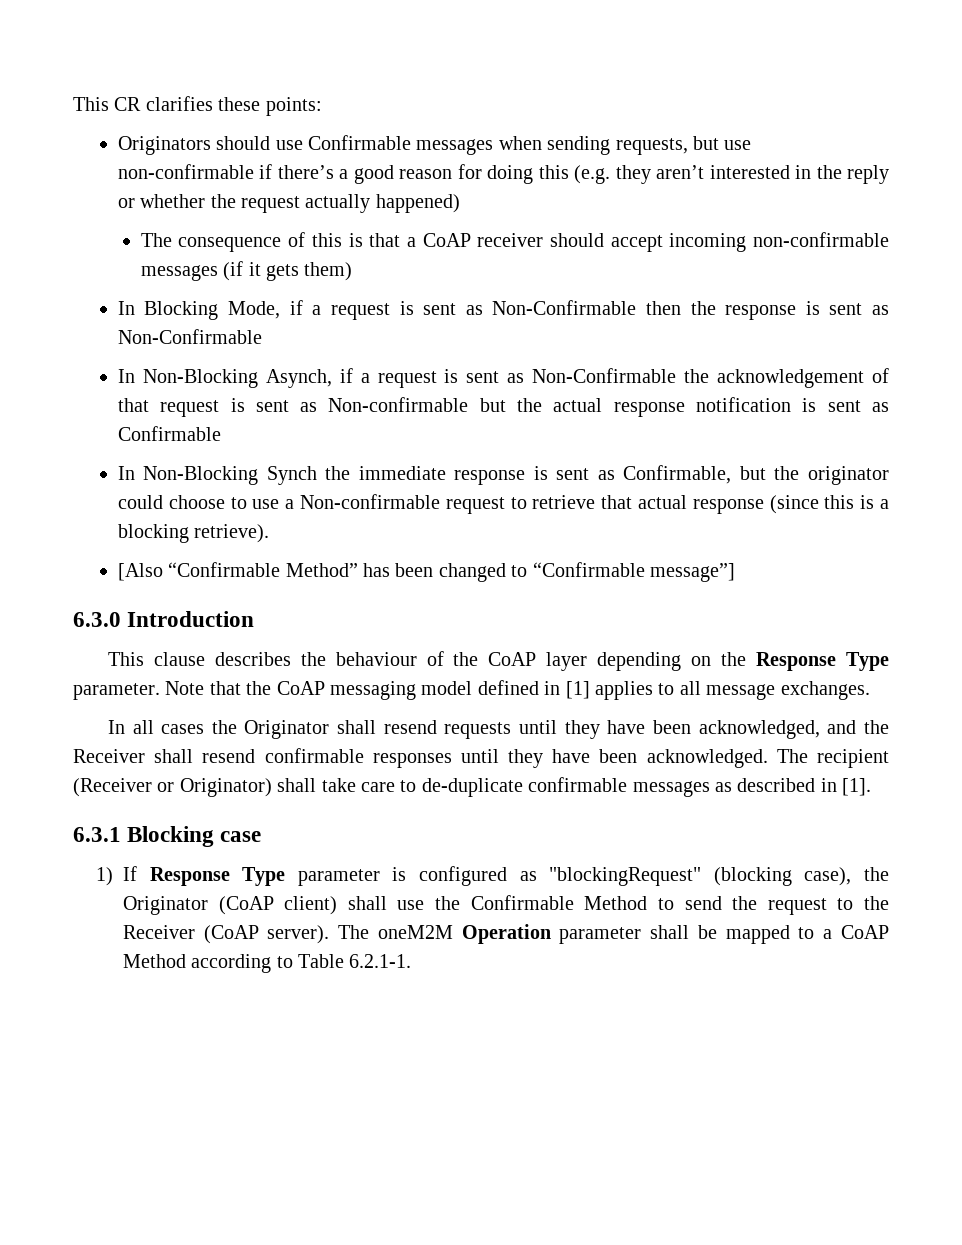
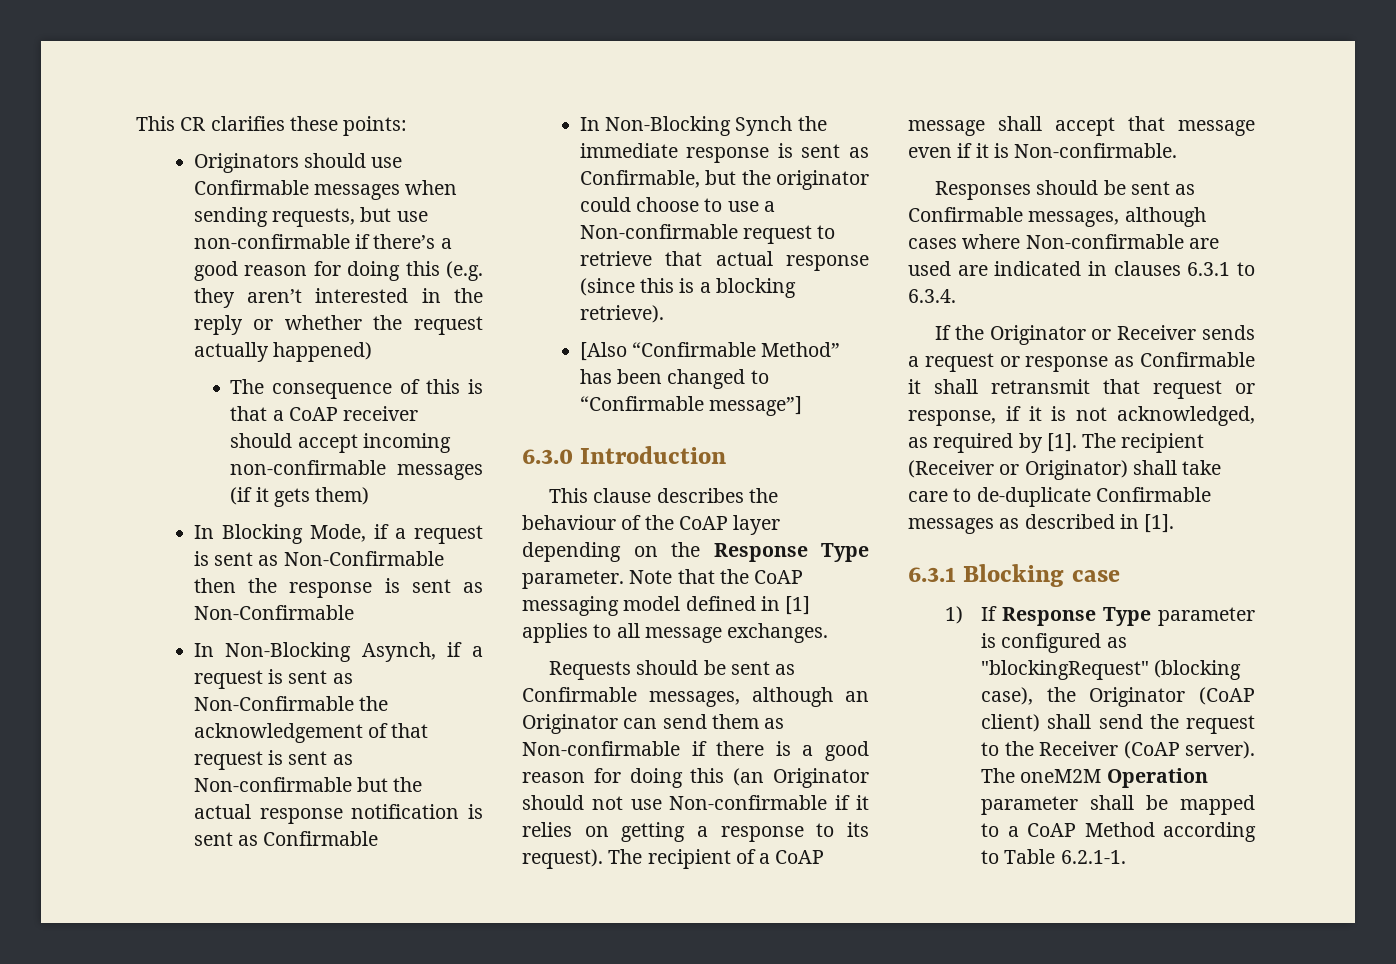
[107,720,890,739] [73,748,768,768] In all cases the Originator shall resend requests until they have been acknowledged, and the Receiver shall resend confirmable responses until they have been acknowledged. -> [549,660,796,680] [522,687,869,707] [522,714,785,734] [522,741,869,761] [522,768,869,788] [522,795,869,810] [522,822,869,842] [522,849,825,869] [908,116,1255,136] [908,143,1178,158] [935,180,1196,200] [908,207,1206,227] [908,234,1219,249] [908,261,1255,276] [908,289,956,303] [935,325,1255,345] [908,352,1255,372] [908,379,1255,399] [908,406,1255,426] [908,433,1077,453] Requests should be sent as Confirmable messages, although an Originator can send them as Non-confirmable if there is a good reason for doing this (an Originator should not use Non-confirmable if it relies on getting a response to its request). The recipient of a CoAP message shall accept that message even if it is Non-confirmable. // Responses should be sent as Confirmable messages, although cases where Non-confirmable are used are indicated in clauses 6.3.1 to 6.3.4. // If the Originator or Receiver sends a request or response as Confirmable it shall retransmit that request or response, if it is not acknowledged, as required by [1].
[528,777,628,792] confirmable -> [1095,487,1211,502] Confirmable
[397,895,674,910] use the Confirmable Method to -> (1092, 721) none

